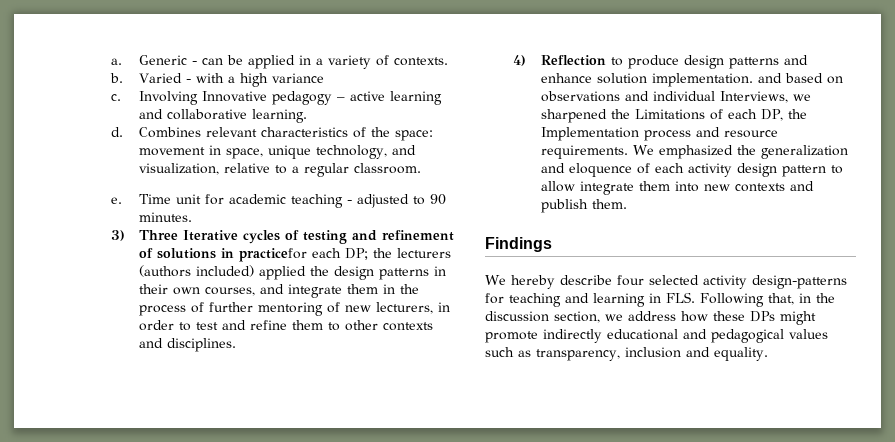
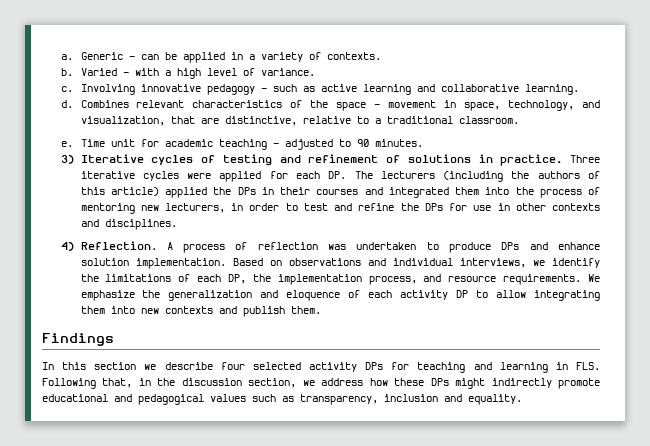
[271,73,324,83] variance -> [206,68,315,76] level of variance.
[201,91,267,102] Innovative -> [140,84,201,92] innovative
(345, 99) none -> [272,84,315,92] such as
[394,130,433,141] space: -> [336,102,381,111] space -
[267,145,311,159] unique -> (501, 106) none
(219, 169) none -> [170,116,297,126] that are distinctive,
[303,163,349,177] regular -> [386,116,453,124] traditional
[138,230,178,240] Three -> (75, 159) none
[238,248,451,262] [138,265,446,280] [138,284,419,298] [138,302,340,316] practicefor each DP; the lecturers (authors included) applied the design patterns in their own courses, and integrate them in the process of further mentoring of -> [500,154,600,166] [80,171,600,182] [80,187,600,198] [80,203,135,214] practice. Three iterative cycles were applied for each DP. The lecturers (including the authors of this article) applied the DPs in their courses and integrated them into the process of mentoring
[291,320,340,331] them to -> [400,203,510,211] the DPs for use in
[540,55,779,69] Reflection to produce design patterns -> [80,241,520,253] Reflection. A process of reflection was undertaken to produce DPs
[757,73,823,83] and based -> [232,258,263,266] Based
[719,91,811,103] [540,109,705,123] Interviews, we sharpened the Limitations -> [459,258,600,268] [80,274,172,282] interviews, we identify the limitations
[540,127,691,141] Implementation process -> [277,274,417,285] implementation process,
[658,145,733,159] emphasized -> [80,290,135,301] emphasize
[736,163,826,177] design pattern -> [456,290,469,298] DP
[579,181,634,195] integrate -> [534,290,600,301] integrating
[485,275,555,289] We hereby -> [42,362,157,370] In this section we
[752,275,847,289] design-patterns -> [365,362,384,370] DPs
[485,329,602,343] promote indirectly -> [491,378,600,389] indirectly promote

